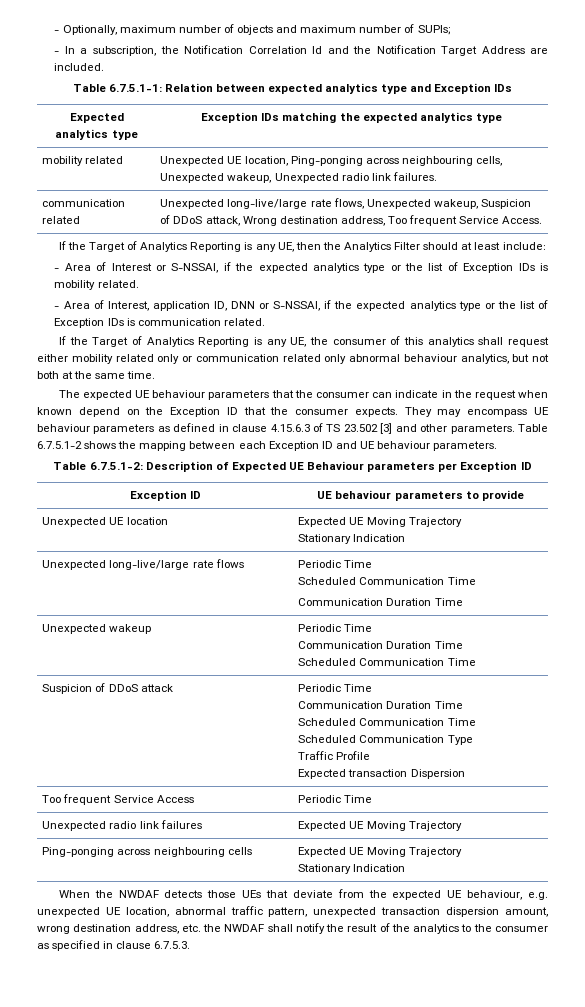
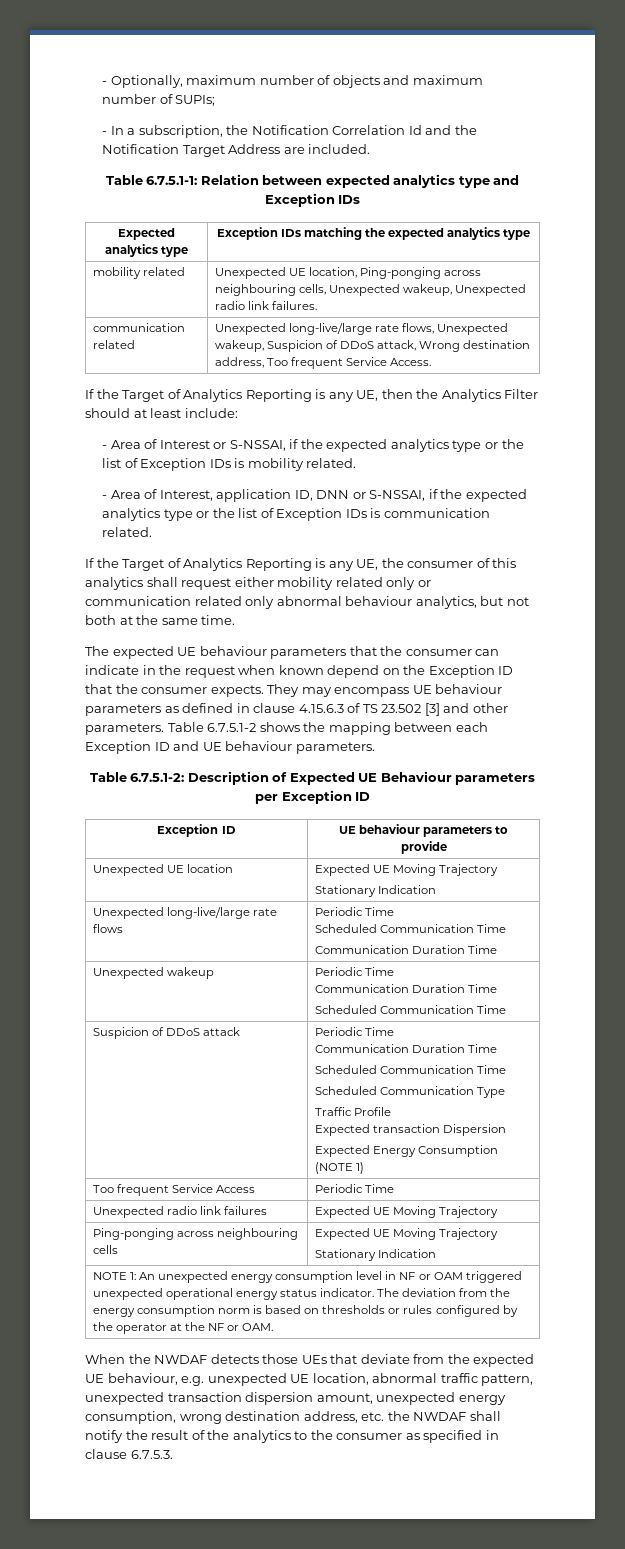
(465, 774) none -> [314,1145,498,1157] [314,1162,364,1174] // Expected Energy Consumption (NOTE 1)
(406, 868) none -> [92,1271,522,1283] [92,1288,511,1300] [92,1305,518,1317] [92,1322,274,1334] // NOTE 1: An unexpected energy consumption level in NF or OAM triggered unexpected operational energy status indicator. The deviation from the energy consumption norm is based on thresholds or rules configured by the operator at the NF or OAM.
(548, 912) none -> [376,1392,506,1405] [85,1411,176,1424] unexpected energy consumption,

